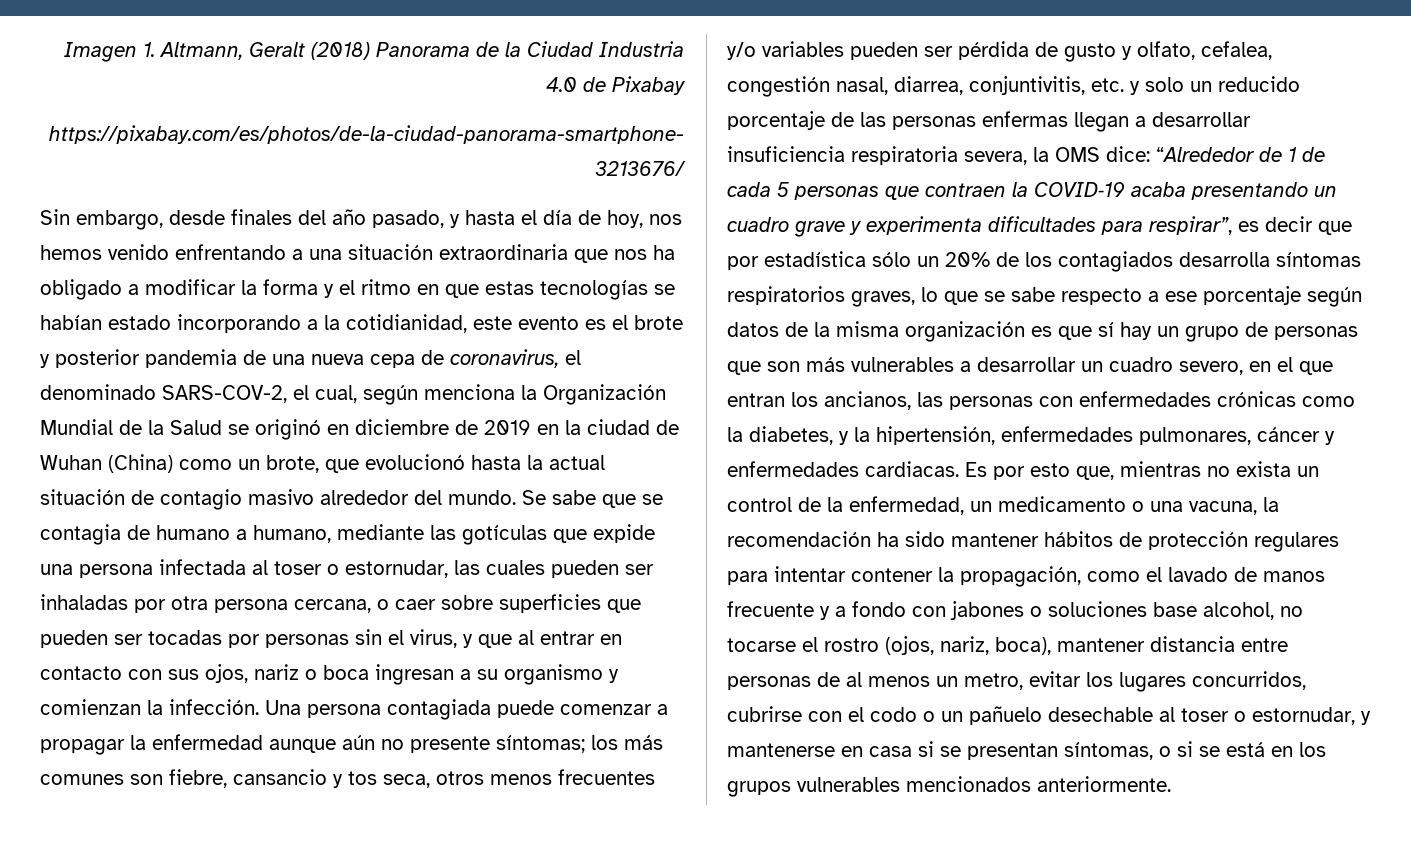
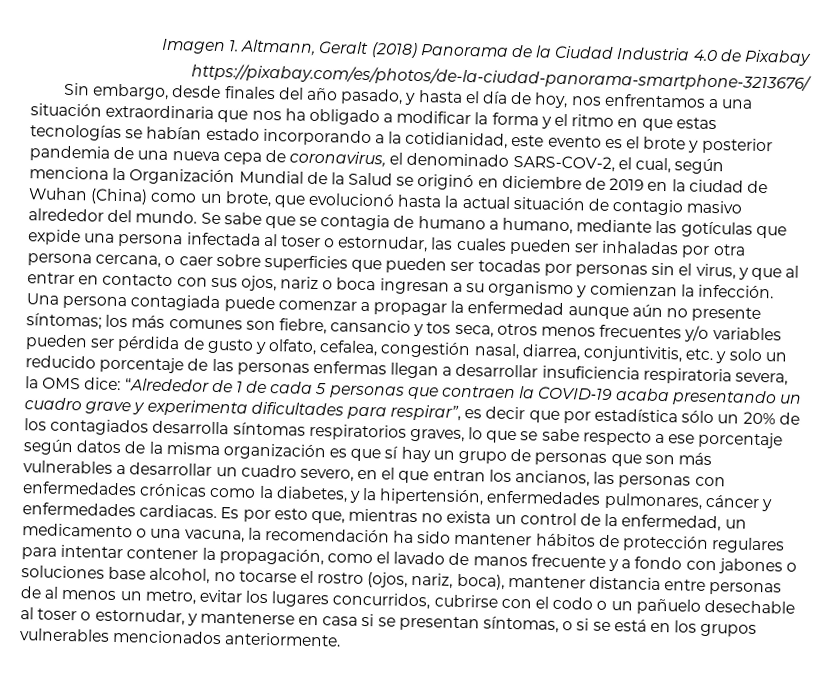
[40,244,286,260] hemos venido enfrentando -> [603,93,706,108] enfrentamos

